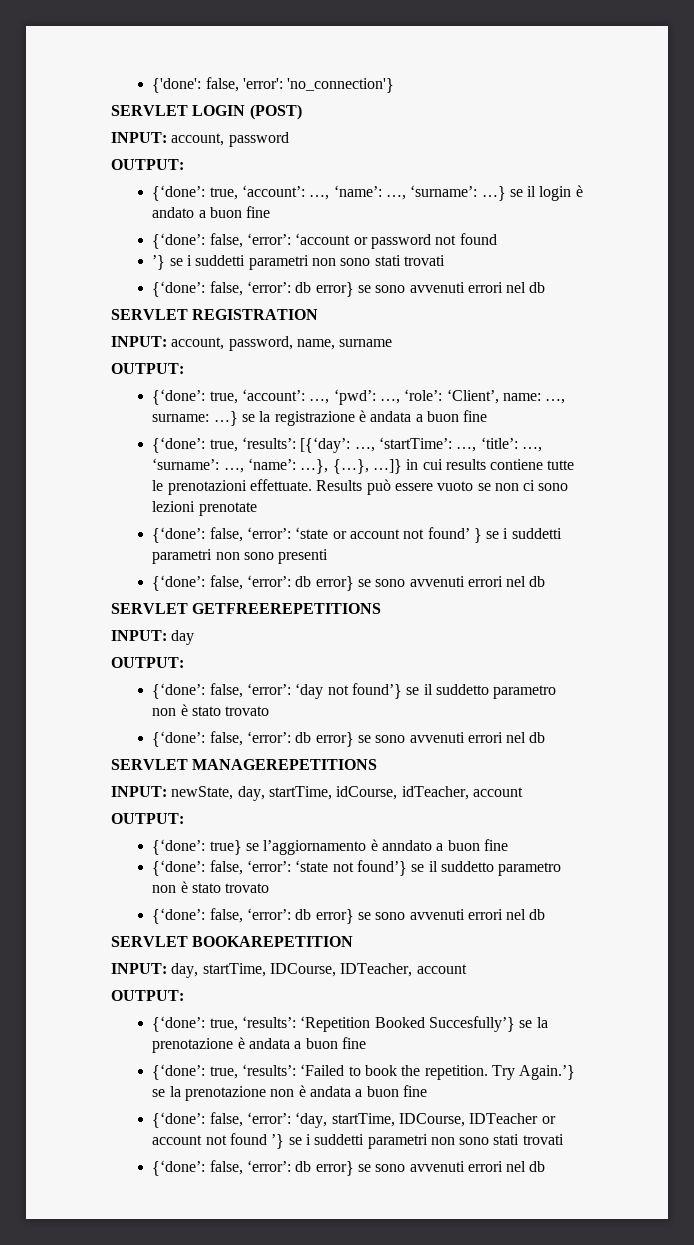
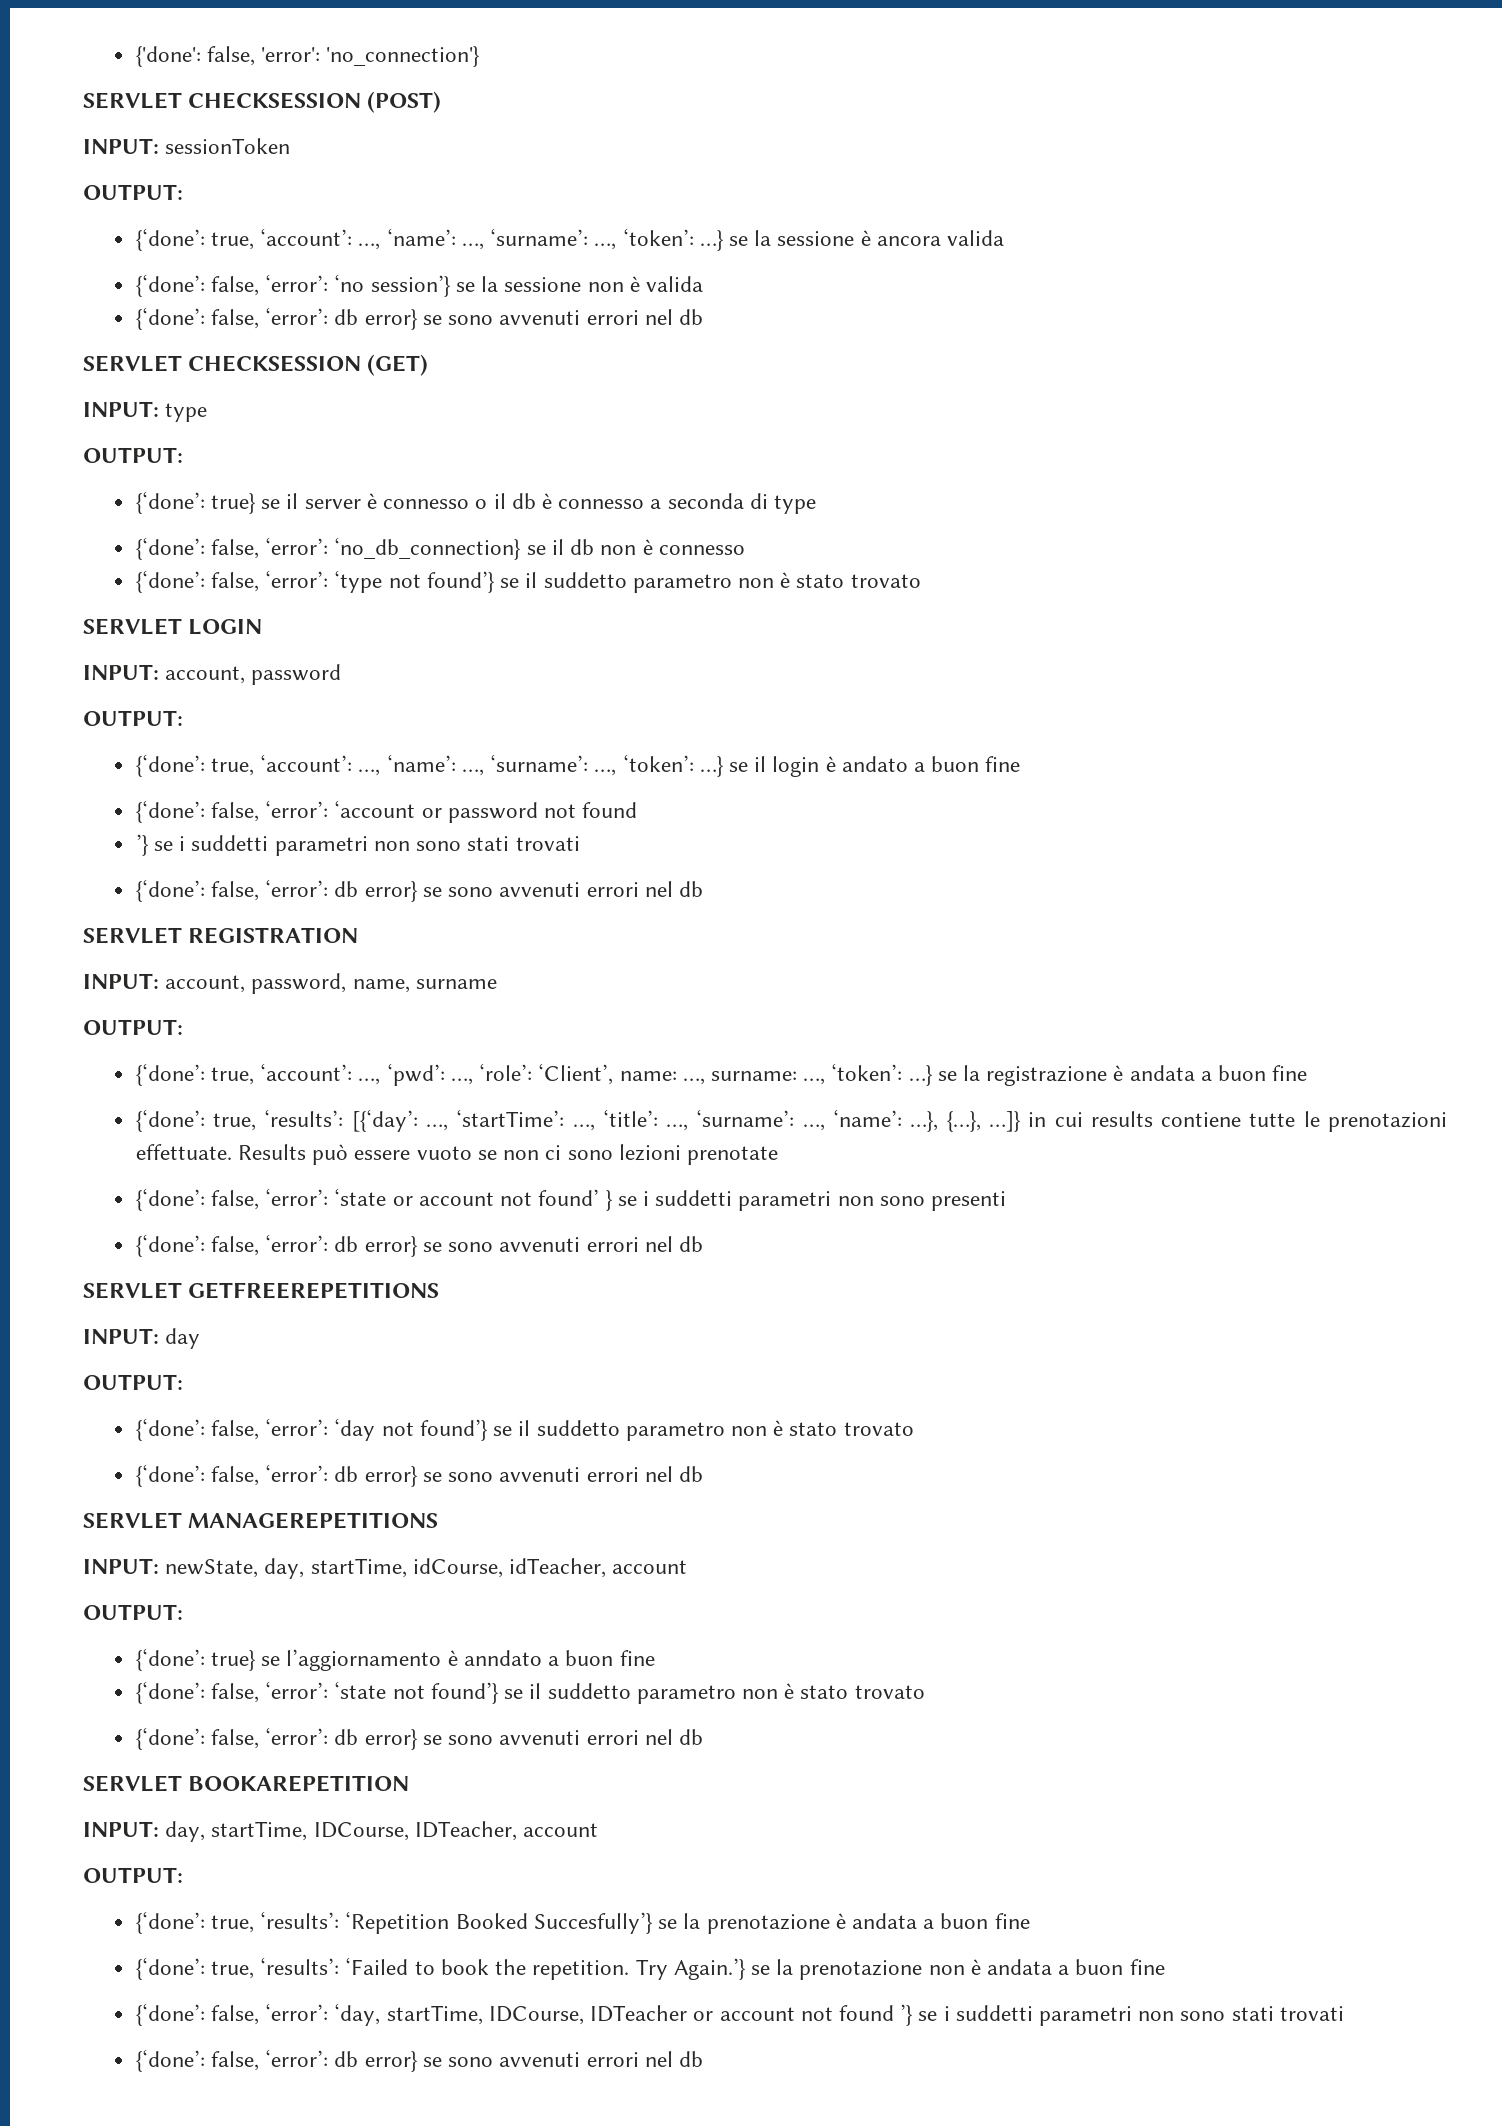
(395, 85) none -> [83,91,442,113] [83,138,291,154] [83,184,183,200] [135,228,1004,251] [135,274,703,297] [135,307,703,330] [83,354,429,376] [83,401,208,422] [83,447,183,463] [135,491,816,514] [135,537,745,560] [135,570,921,593] // SERVLET CHECKSESSION (POST) // INPUT: sessionToken // OUTPUT: // {‘done’: true, ‘account’: …, ‘name’: …, ‘surname’: …, ‘token’: …} se la sessione è ancora valida // {‘done’: false, ‘error’: ‘no session’} se la sessione non è valida // {‘done’: false, ‘error’: db error} se sono avvenuti errori nel db // SERVLET CHECKSESSION (GET) // INPUT: type // OUTPUT: // {‘done’: true} se il server è connesso o il db è connesso a seconda di type // {‘done’: false, ‘error’: ‘no_db_connection} se il db non è connesso // {‘done’: false, ‘error’: ‘type not found’} se il suddetto parametro non è stato trovato
[249,104,302,120] (POST) -> (263, 627) none
(478, 191) none -> [594,754,694,776] …, ‘token’:
(210, 418) none -> [803,1063,903,1085] …, ‘token’:

